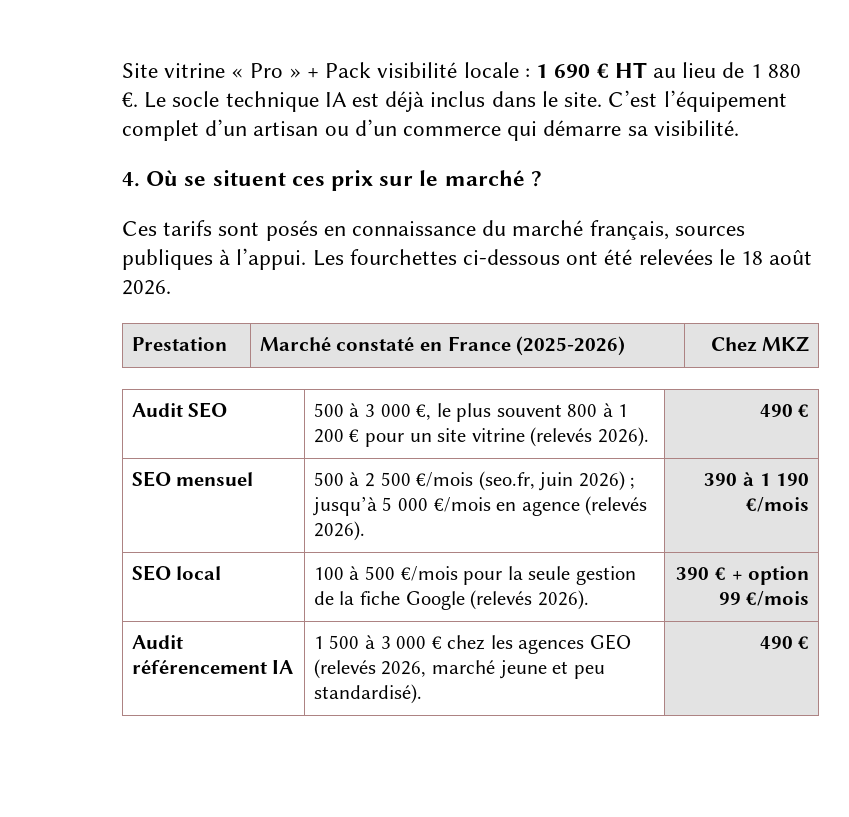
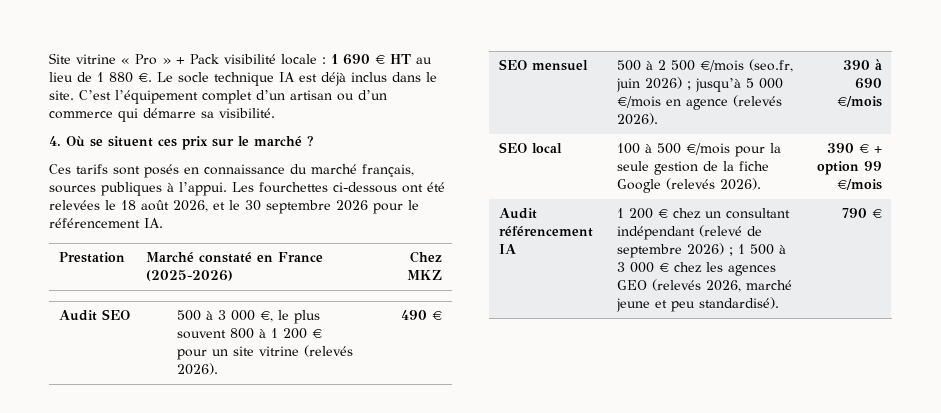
[122,280,171,295] 2026. -> [173,200,419,214] [49,218,163,228] 2026, et le 30 septembre 2026 pour le référencement IA.
[759,473,810,486] 1 190 -> [854,78,882,89] 690
(324, 642) none -> [629,208,791,219] [617,225,763,240] [617,243,746,258] 200 € chez un consultant indépendant (relevé de septembre 2026) ; 1
[759,636,793,649] 490 -> [841,208,867,218] 790

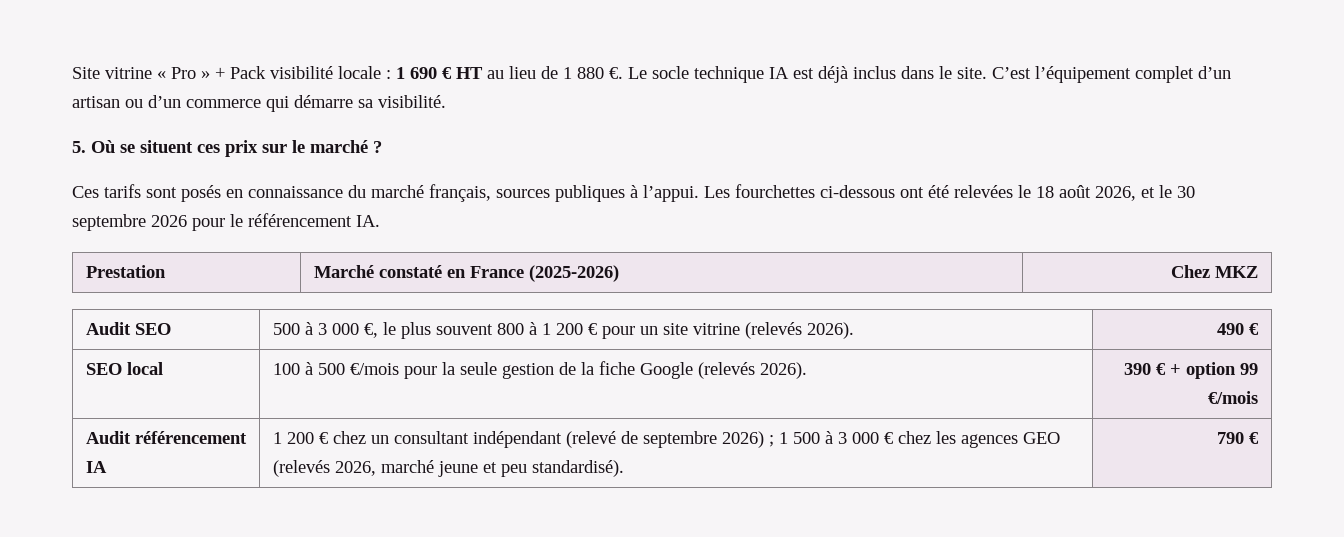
[49,136,61,146] 4. -> [72,141,86,153] 5.
[499,59,589,71] [617,59,794,72] [616,77,784,92] [617,95,783,110] [617,113,659,125] [842,59,882,70] [854,78,882,89] [836,96,882,107] // SEO mensuel | 500 à 2 500 €/mois (seo.fr, juin 2026) ; jusqu’à 5 000 €/mois en agence (relevés 2026). | 390 à 690 €/mois -> (1260, 329) none

